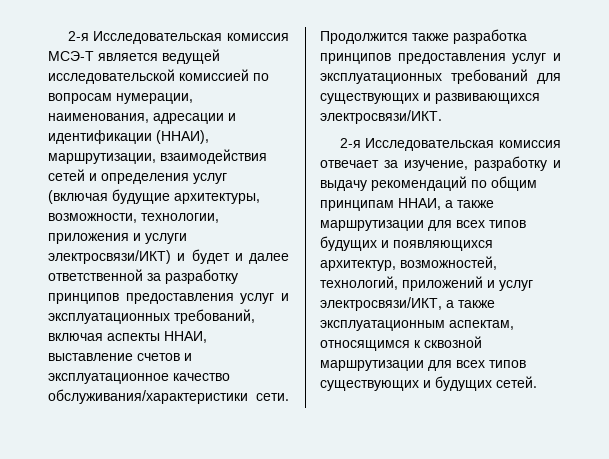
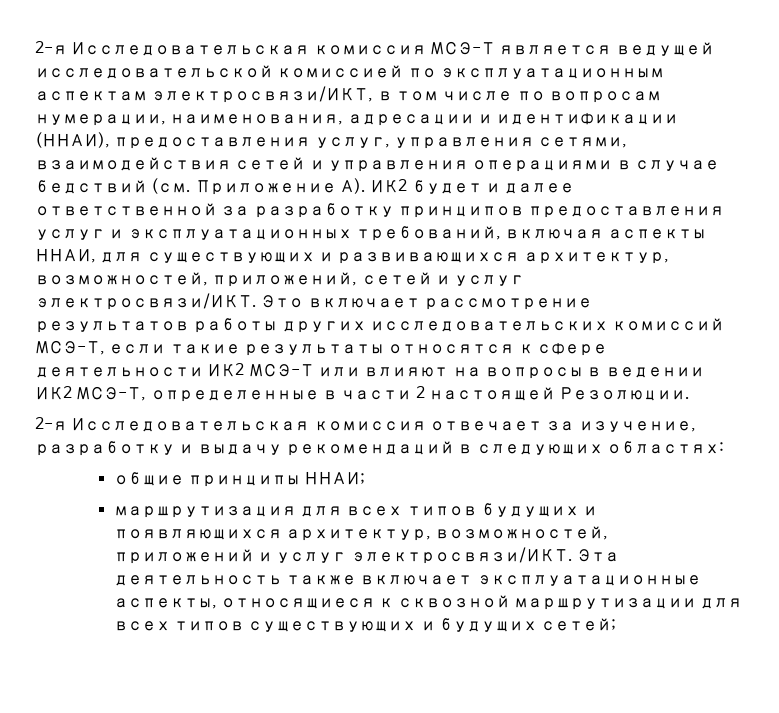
(269, 77) none -> [439,68,664,79] [35,86,545,103] эксплуатационным аспектам электросвязи/ИКТ, в том числе по
[48,149,267,164] [48,169,227,184] [48,189,260,204] [48,213,219,223] [48,233,187,244] [48,250,186,264] маршрутизации, взаимодействия сетей и определения услуг (включая будущие архитектуры, возможности, технологии, приложения и услуги электросвязи/ИКТ) и -> [114,137,628,149] [35,157,719,172] [35,178,408,195] предоставления услуг, управления сетями, взаимодействия сетей и управления операциями в случае бедствий (см. Приложение А). ИК2
[48,353,192,361] [48,373,230,384] [48,389,289,404] [320,29,527,44] [320,53,561,64] [320,69,561,84] [320,93,540,104] [320,110,442,124] выставление счетов и эксплуатационное качество обслуживания/характеристики сети. Продолжится также разработка принципов предоставления услуг и эксплуатационных требований для существующих и развивающихся электросвязи/ИКТ. -> [100,252,669,264] [35,272,525,287] [35,293,592,310] [35,318,725,333] [35,340,607,356] [35,363,704,379] [35,386,691,402] для существующих и развивающихся архитектур, возможностей, приложений, сетей и услуг электросвязи/ИКТ. Это включает рассмотрение результатов работы других исследовательских комиссий МСЭ-Т, если такие результаты относятся к сфере деятельности ИК2 МСЭ-Т или влияют на вопросы в ведении ИК2 МСЭ-Т, определенные в части 2 настоящей Резолюции.
[471,176,537,191] [320,198,494,211] [320,220,424,231] по общим принципам ННАИ, а также маршрутизации -> [458,441,724,455] [113,471,366,487] [113,506,296,518] в следующих областях: // общие принципы ННАИ; // маршрутизация
[320,276,398,290] технологий, -> (609, 533) none
[320,297,495,311] [320,320,514,331] [320,340,410,351] электросвязи/ИКТ, а также эксплуатационным аспектам, относящимся -> [350,547,619,564] [113,575,701,586] [113,598,376,609] электросвязи/ИКТ. Эта деятельность также включает эксплуатационные аспекты, относящиеся
[496,376,537,388] сетей. -> [541,618,617,631] сетей;

